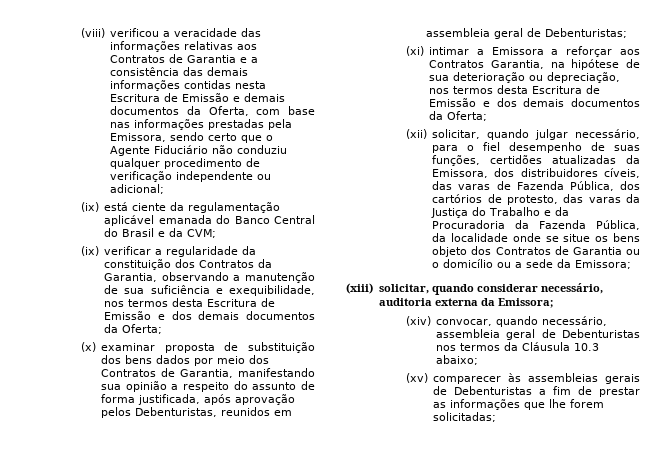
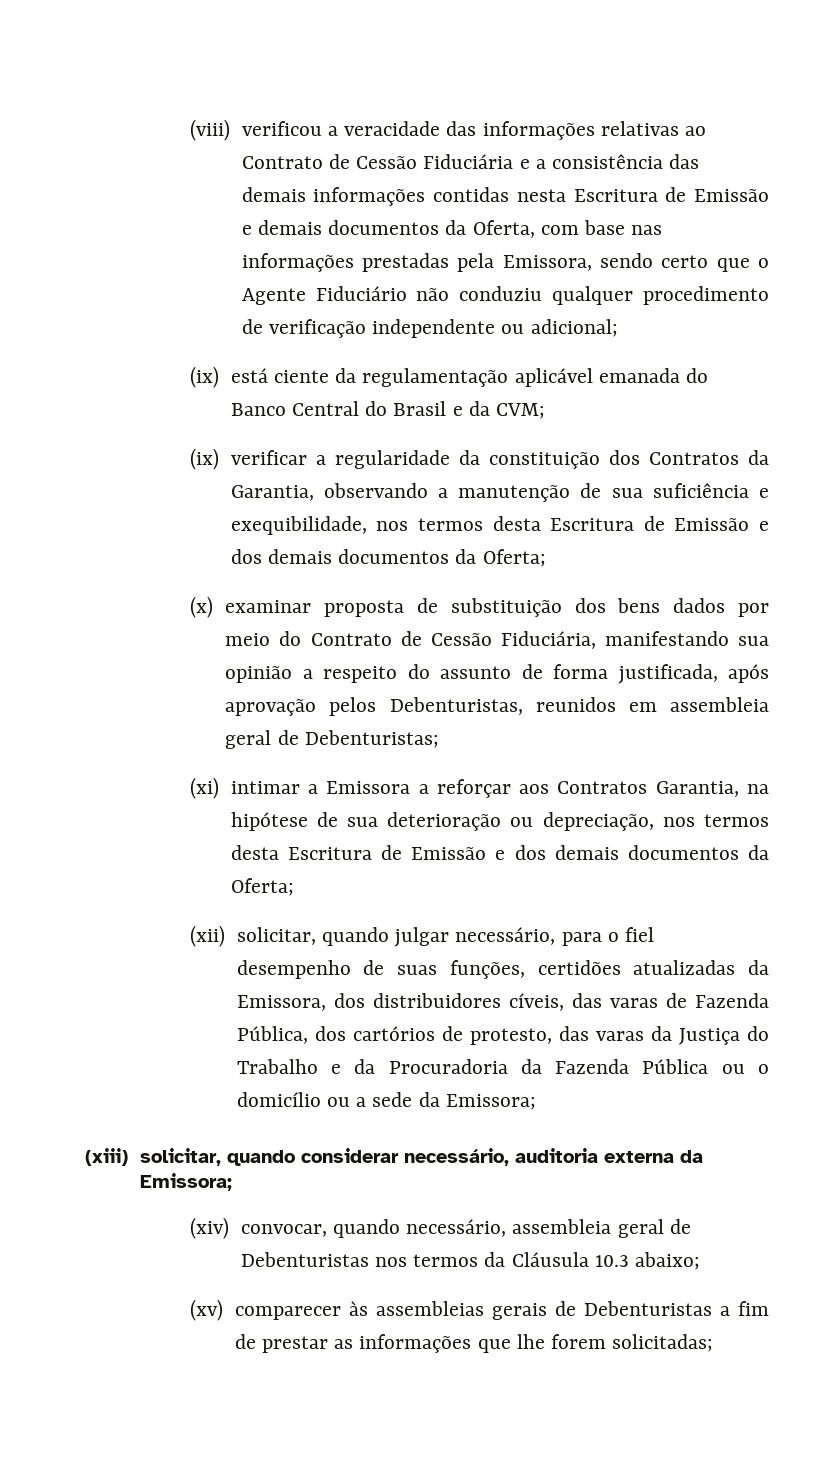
[237,44,258,50] [110,54,237,63] aos Contratos de Garantia -> [684,126,706,136] [241,154,514,169] ao Contrato de Cessão Fiduciária
[249,355,270,364] [101,368,234,378] dos Contratos de Garantia, -> [279,631,596,649] do Contrato de Cessão Fiduciária,
[596,220,640,230] [432,233,640,242] [432,246,622,257] Pública, da localidade onde se situe os bens objeto dos Contratos de Garantia -> [642,1059,709,1074] Pública

